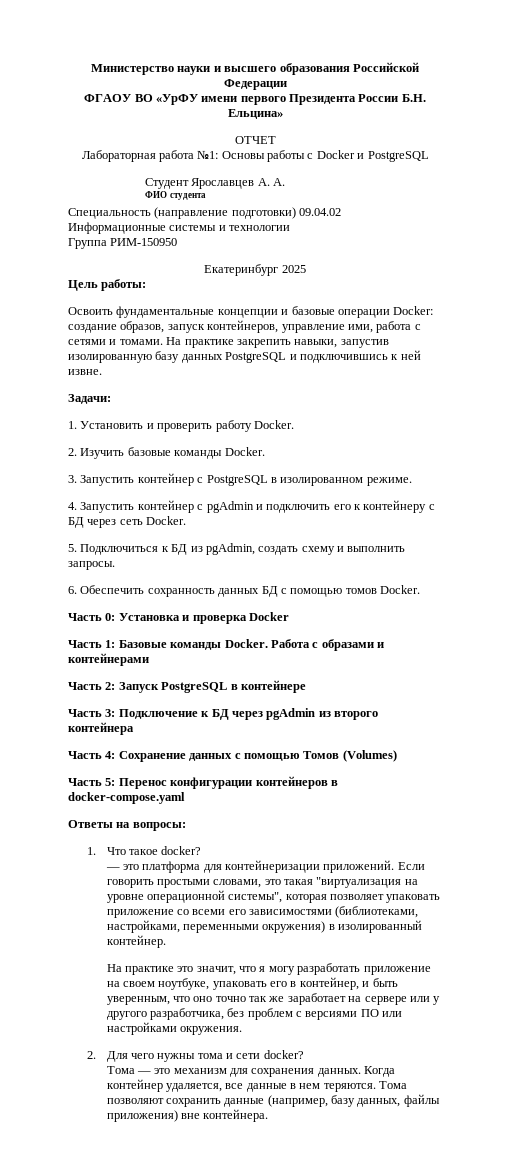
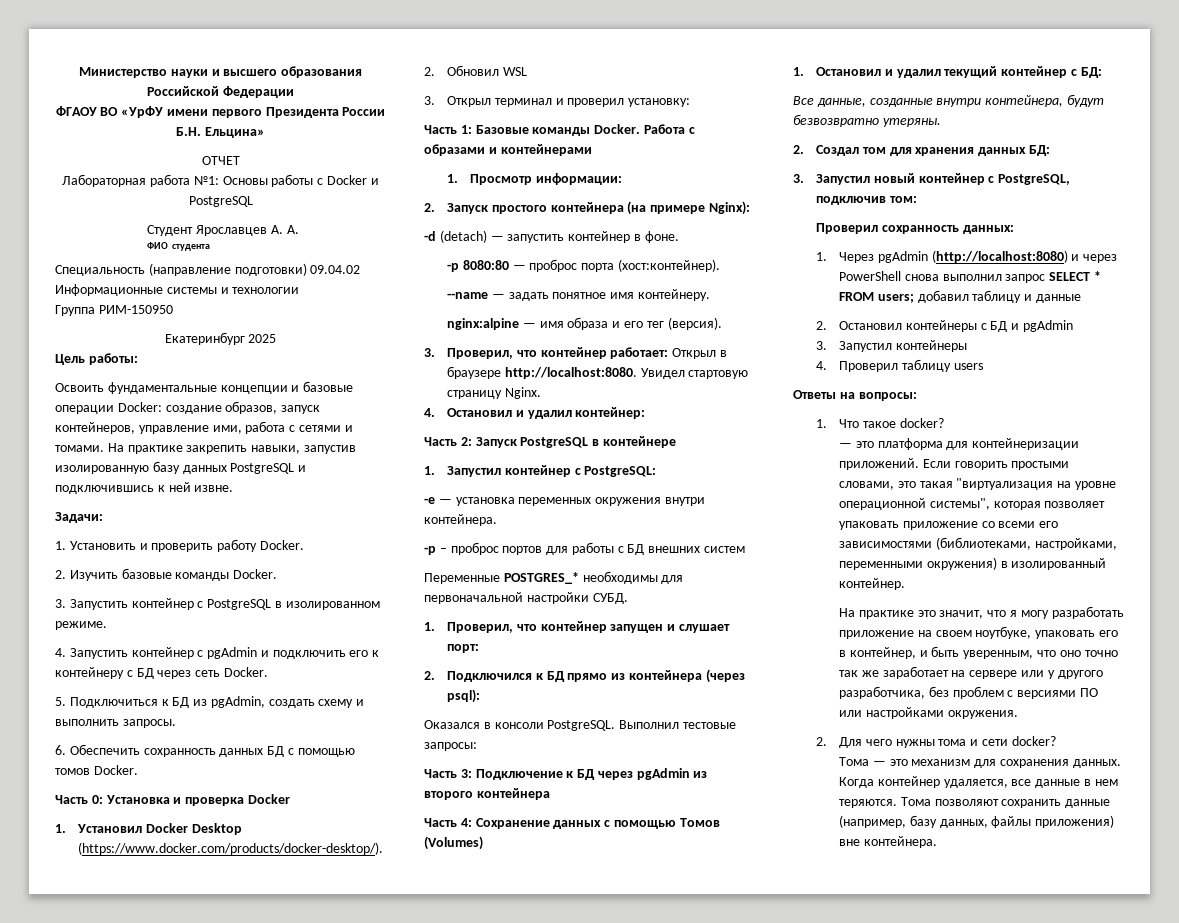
(289, 616) none -> [55,823,242,835] [78,842,384,855] [424,65,527,76] [424,96,691,107] // 1. Установил Docker Desktop (https://www.docker.com/products/docker-desktop/). // 2. Обновил WSL // 3. Открыл терминал и проверил установку:
(149, 659) none -> [447,173,622,185] [424,201,750,215] [424,230,679,243] [447,259,720,272] [447,289,710,301] [447,317,722,330] [424,347,727,359] [447,366,749,379] [447,387,541,399] [424,407,646,419] // 1. Просмотр информации: // 2. Запуск простого контейнера (на примере Nginx): // -d (detach) — запустить контейнер в фоне. // -p 8080:80 — проброс порта (хост:контейнер). // --name — задать понятное имя контейнеру. // nginx:alpine — имя образа и его тег (версия). // 3. Проверил, что контейнер работает: Открыл в браузере http://localhost:8080. Увидел стартовую страницу Nginx. // 4. Остановил и удалил контейнер:
(306, 686) none -> [424,465,657,477] [424,497,705,506] [424,514,497,526] [424,542,746,555] [424,571,684,584] [424,592,628,604] [424,621,730,633] [447,644,480,653] [424,669,745,683] [447,689,481,703] [424,720,736,731] [424,742,477,751] // 1. Запустил контейнер с PostgreSQL: // -e — установка переменных окружения внутри контейнера. // -p – проброс портов для работы с БД внешних систем // Переменные POSTGRES_* необходимы для первоначальной настройки СУБД. // 1. Проверил, что контейнер запущен и слушает порт: // 2. Подключился к БД прямо из контейнера (через psql): // Оказался в консоли PostgreSQL. Выполнил тестовые запросы:
[68,776,338,789] [68,792,185,804] Часть 5: Перенос конфигурации контейнеров в docker-compose.yaml -> [793,66,1102,78] [793,94,1104,107] [793,114,941,127] [793,145,1050,156] [793,173,1071,185] [816,196,917,205] [816,223,1014,234] [816,250,1118,263] [839,271,1102,283] [839,290,1082,303] [816,320,1074,332] [816,340,967,352] [816,359,983,372] 1. Остановил и удалил текущий контейнер с БД: // Все данные, созданные внутри контейнера, будут безвозвратно утеряны. // 2. Создал том для хранения данных БД: // 3. Запустил новый контейнер с PostgreSQL, подключив том: // Проверил сохранность данных: // 1. Через pgAdmin (http://localhost:8080) и через PowerShell снова выполнил запрос SELECT * FROM users; добавил таблицу и данные // 2. Остановил контейнеры с БД и pgAdmin // 3. Запустил контейнеры // 4. Проверил таблицу users

